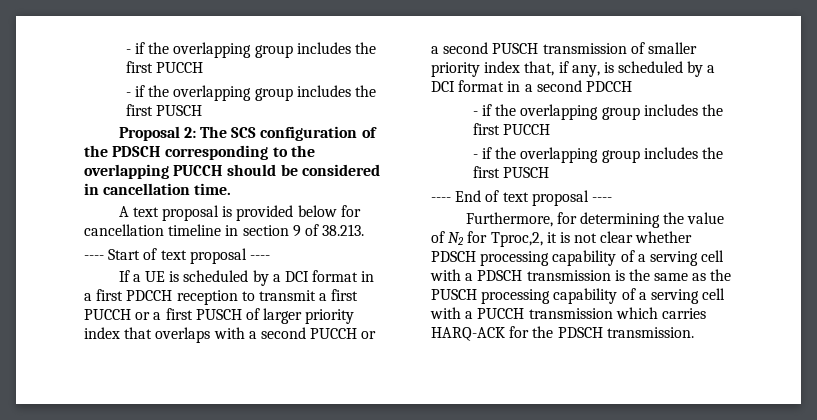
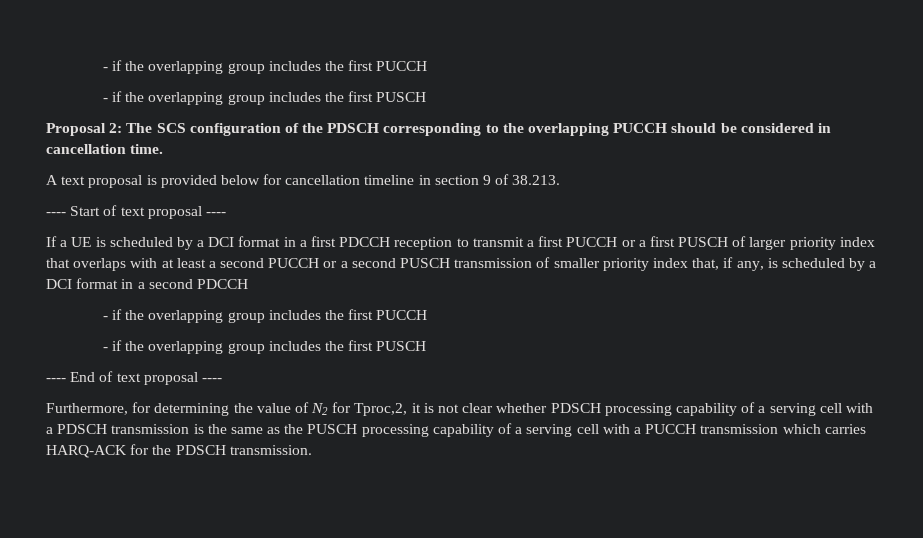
(245, 333) none -> [161,258,206,268] at least

